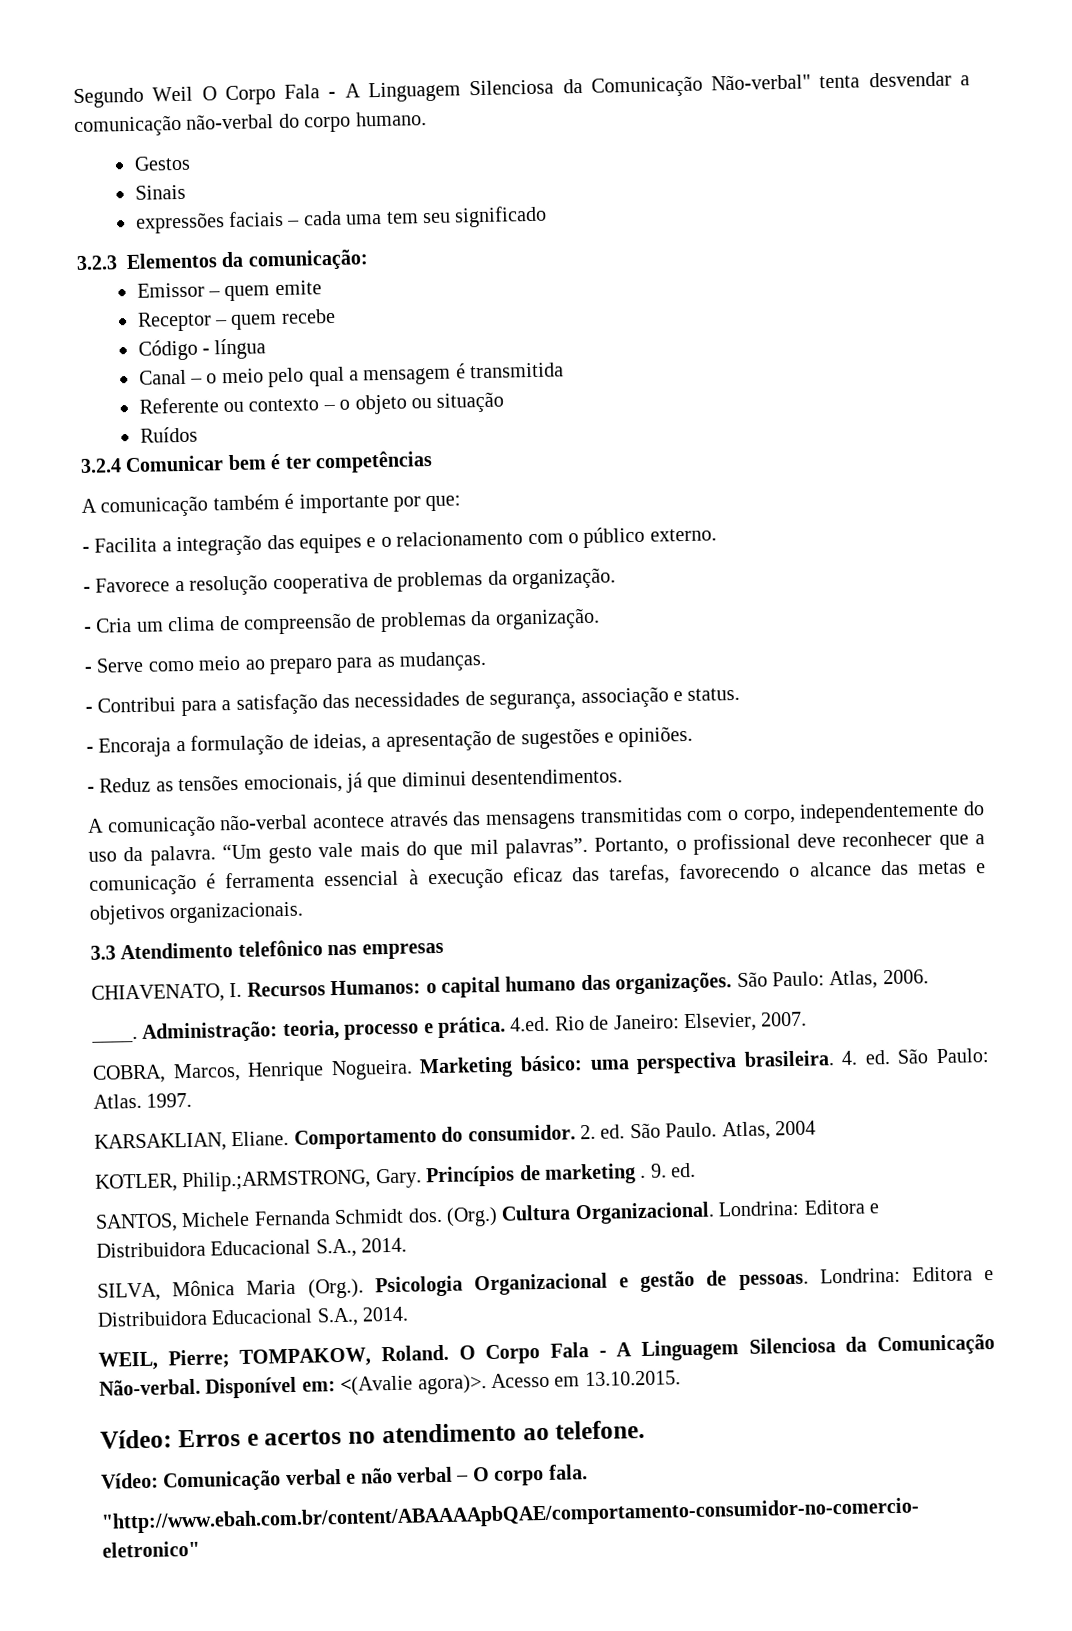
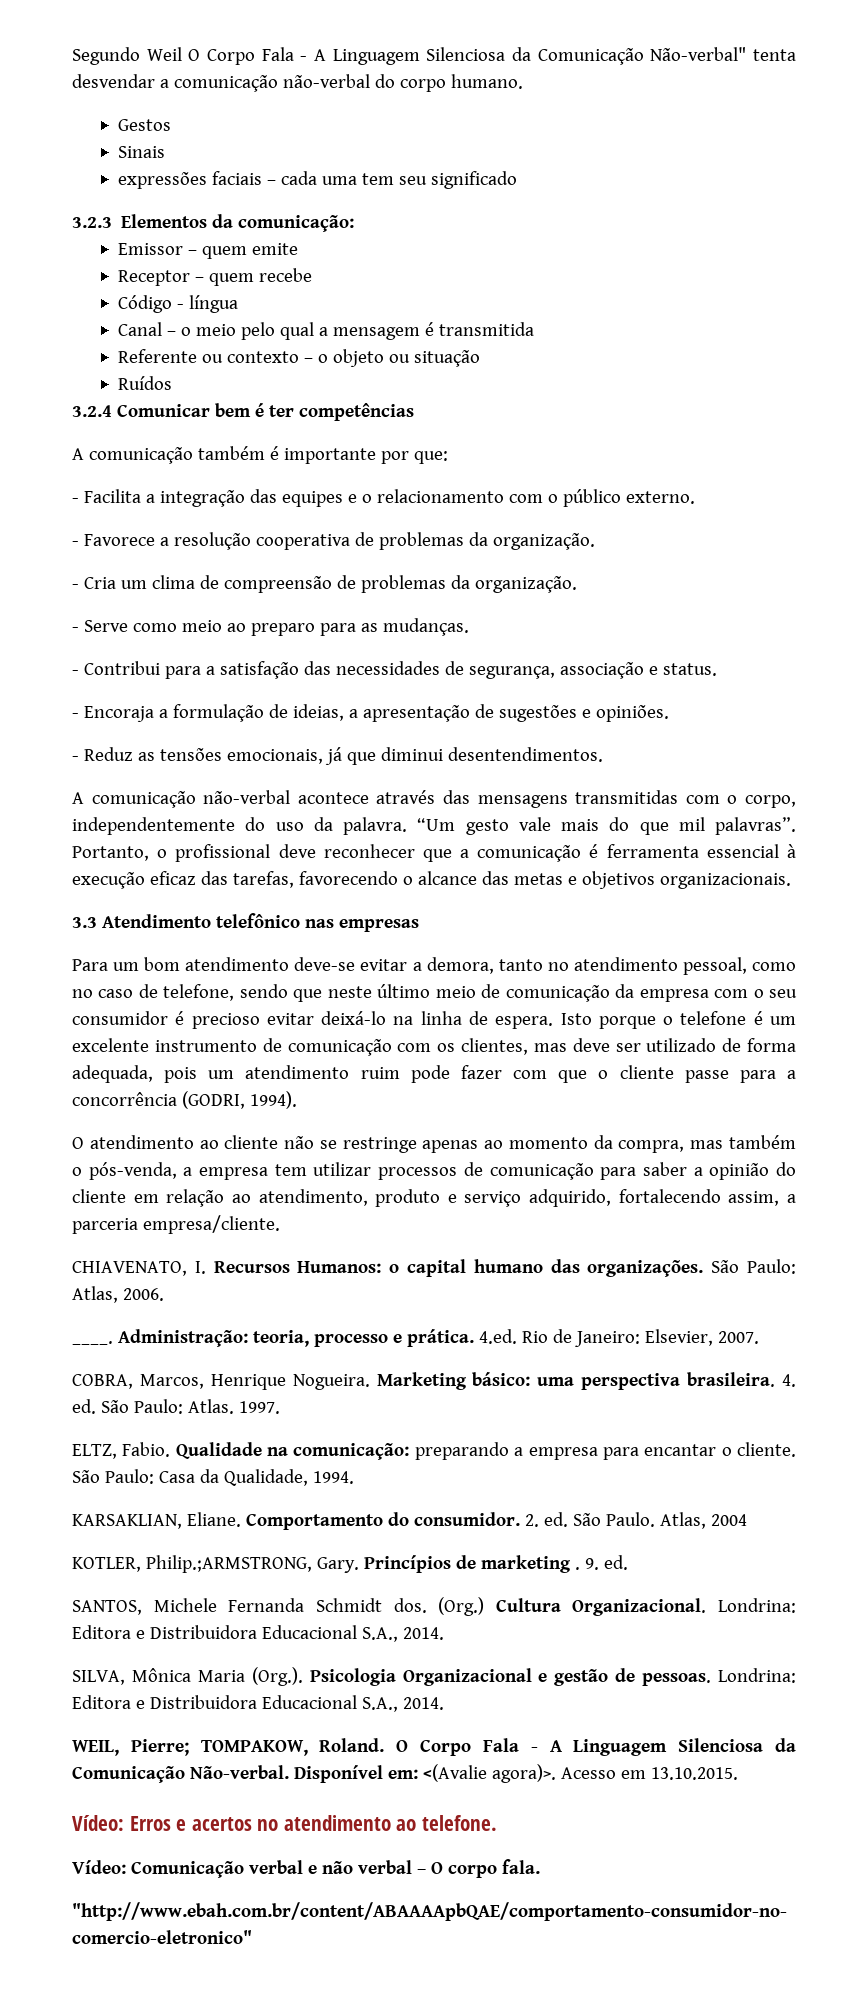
(444, 951) none -> [72,957,796,975] [72,984,798,1002] [72,1011,797,1029] [72,1038,796,1056] [72,1065,796,1083] [72,1091,297,1109] [72,1135,796,1153] [72,1162,797,1180] [72,1189,796,1207] [72,1215,280,1234] // Para um bom atendimento deve-se evitar a demora, tanto no atendimento pessoal, como no caso de telefone, sendo que neste último meio de comunicação da empresa com o seu consumidor é precioso evitar deixá-lo na linha de espera. Isto porque o telefone é um excelente instrumento de comunicação com os clientes, mas deve ser utilizado de forma adequada, pois um atendimento ruim pode fazer com que o cliente passe para a concorrência (GODRI, 1994). // O atendimento ao cliente não se restringe apenas ao momento da compra, mas também o pós-venda, a empresa tem utilizar processos de comunicação para saber a opinião do cliente em relação ao atendimento, produto e serviço adquirido, fortalecendo assim, a parceria empresa/cliente.
(193, 1100) none -> [72,1442,796,1460] [72,1469,354,1486] // ELTZ, Fabio. Qualidade na comunicação: preparando a empresa para encantar o cliente. São Paulo: Casa da Qualidade, 1994.

